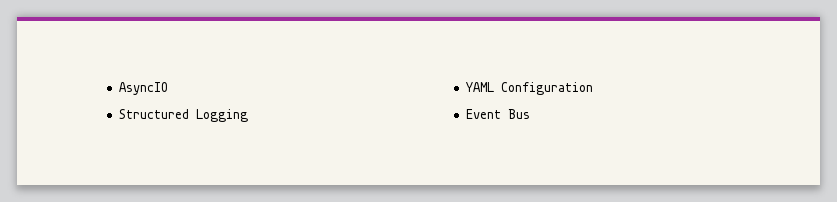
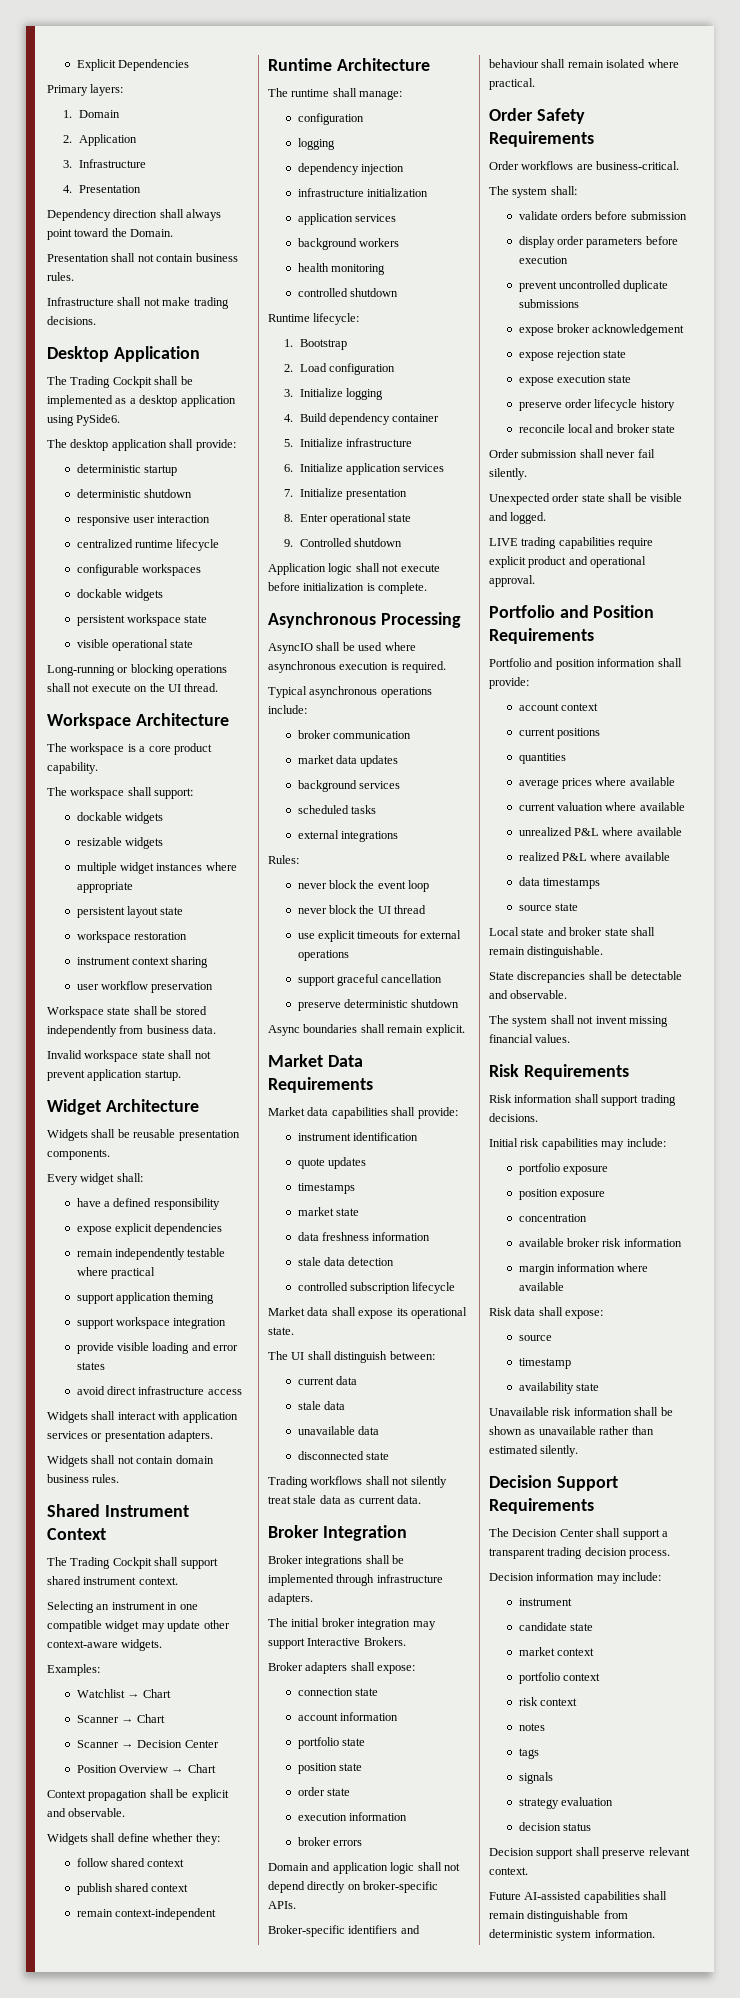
[118,82,168,95] [118,109,248,122] [465,82,593,95] [465,109,530,119] AsyncIO // Structured Logging // YAML Configuration // Event Bus -> [76,59,189,71] [47,84,124,96] [62,110,120,118] [62,134,137,146] [62,159,146,168] [62,185,141,193] [47,209,222,221] [47,228,174,240] [47,253,238,262] [47,272,74,281] [47,297,229,309] [47,316,96,325] [47,346,200,362] [47,376,193,388] [47,395,236,407] [47,414,121,426] [47,439,236,451] [76,464,177,476] [76,489,192,498] [76,515,211,526] [76,539,220,551] [76,564,201,576] [76,589,163,601] [76,614,208,626] [76,639,194,651] [47,664,228,676] [47,683,219,692] [47,713,229,729] [47,743,212,755] [47,762,98,774] [47,787,194,799] [76,812,163,824] [76,837,163,849] [76,862,237,874] [76,882,133,893] [76,906,184,918] [76,931,187,943] [76,956,209,968] [76,981,214,993] [47,1006,207,1018] [47,1025,217,1037] [47,1050,211,1062] [47,1069,181,1081] [47,1099,199,1115] [47,1129,240,1141] [47,1149,110,1160] [47,1173,143,1185] [76,1198,220,1210] [76,1223,223,1235] [76,1248,226,1260] [76,1267,155,1279] [76,1292,215,1304] [76,1317,227,1329] [76,1342,239,1354] [76,1362,105,1370] [76,1386,242,1395] [47,1411,238,1423] [47,1430,214,1442] [47,1455,214,1467] [47,1474,120,1483] [47,1504,189,1517] [47,1528,106,1540] [47,1557,218,1569] [47,1576,178,1585] [47,1601,198,1613] [47,1620,230,1632] [47,1639,163,1651] [47,1664,100,1676] [76,1689,172,1698] [76,1714,166,1723] [76,1740,219,1748] [76,1764,216,1773] [47,1789,229,1801] [47,1808,126,1817] [47,1833,220,1845] [76,1858,185,1867] [76,1883,189,1895] [76,1908,216,1920] [268,58,430,71] [268,88,403,100] [297,113,364,125] [297,138,335,150] [297,163,404,175] [297,188,428,197] [297,213,396,225] [297,238,399,250] [297,263,385,275] [297,288,398,297] [268,313,360,325] [283,339,347,350] [283,363,396,375] [283,388,384,400] [283,413,440,425] [283,438,413,447] [283,463,445,475] [283,488,408,500] [283,513,412,525] [283,538,403,547] [268,563,440,575] [268,582,428,594] [268,612,461,628] [268,642,416,654] [268,661,447,673] [268,686,432,698] [268,705,307,714] [297,730,411,739] [297,755,399,767] [297,780,400,792] [297,805,376,814] [297,830,398,842] [268,855,299,864] [297,880,430,892] [297,905,427,914] [297,930,462,942] [297,950,349,961] [297,974,443,986] [297,999,460,1011] [268,1024,465,1036] [268,1054,363,1067] [268,1077,373,1093] [268,1107,458,1119] [297,1132,418,1141] [297,1157,366,1169] [297,1183,355,1194] [297,1207,359,1216] [297,1232,431,1241] [297,1257,395,1266] [297,1282,456,1294] [268,1307,467,1319] [268,1327,294,1335] [268,1351,435,1363] [297,1376,357,1385] [297,1401,345,1410] [297,1426,379,1435] [297,1451,389,1460] [268,1476,447,1488] [268,1495,421,1504] [268,1525,407,1541] [268,1555,405,1567] [268,1574,443,1586] [268,1593,313,1605] [268,1618,436,1630] [268,1637,406,1649] [268,1662,416,1674] [297,1688,378,1696] [297,1712,398,1721] [297,1737,365,1749] [297,1763,362,1774] [297,1787,350,1796] [297,1812,407,1821] [297,1837,362,1846] [268,1862,460,1874] [268,1881,439,1893] [268,1901,296,1909] [268,1925,420,1937] [489,59,679,68] [489,78,535,90] [489,108,585,124] [489,131,594,147] [489,161,680,170] [489,186,577,198] [518,211,687,220] [518,236,678,248] [518,256,568,264] [518,280,669,292] [518,299,579,308] [518,324,685,336] [518,350,627,361] [518,375,632,386] [518,399,675,411] [518,424,676,433] [489,449,655,458] [489,468,527,480] [489,493,682,505] [489,512,547,524] [489,537,654,549] [489,556,647,568] [489,575,535,587] [489,605,655,618] [489,628,594,644] [489,658,682,670] [489,677,529,689] [518,703,598,711] [518,728,600,739] [518,753,566,764] [518,777,675,789] [518,802,685,811] [518,827,682,836] [518,852,670,861] [518,877,600,889] [518,903,578,911] [489,927,655,936] [489,946,604,958] [489,971,682,983] [489,990,568,999] [489,1015,668,1027] [489,1034,571,1043] [489,1064,629,1080] [489,1094,676,1106] [489,1113,538,1122] [489,1138,666,1150] [518,1163,608,1175] [518,1189,605,1200] [518,1214,587,1222] [518,1238,682,1247] [518,1263,649,1275] [518,1282,564,1291] [489,1307,604,1319] [518,1335,552,1341] [518,1358,571,1369] [518,1382,599,1394] [489,1407,673,1416] [489,1426,654,1435] [489,1445,579,1457] [489,1475,618,1491] [489,1498,594,1514] [489,1528,668,1540] [489,1547,671,1559] [489,1572,662,1584] [518,1598,572,1606] [518,1622,593,1631] [518,1647,594,1656] [518,1672,600,1684] [518,1697,577,1706] [518,1723,545,1731] [518,1748,539,1759] [518,1772,553,1784] [518,1797,613,1809] [518,1822,591,1831] [489,1847,690,1859] [489,1867,528,1875] [489,1891,668,1903] [489,1910,628,1922] [489,1929,655,1941] Explicit Dependencies // Primary layers: // 1. Domain // 2. Application // 3. Infrastructure // 4. Presentation // Dependency direction shall always point toward the Domain. // Presentation shall not contain business rules. // Infrastructure shall not make trading decisions. // Desktop Application // The Trading Cockpit shall be implemented as a desktop application using PySide6. // The desktop application shall provide: // deterministic startup // deterministic shutdown // responsive user interaction // centralized runtime lifecycle // configurable workspaces // dockable widgets // persistent workspace state // visible operational state // Long-running or blocking operations shall not execute on the UI thread. // Workspace Architecture // The workspace is a core product capability. // The workspace shall support: // dockable widgets // resizable widgets // multiple widget instances where appropriate // persistent layout state // workspace restoration // instrument context sharing // user workflow preservation // Workspace state shall be stored independently from business data. // Invalid workspace state shall not prevent application startup. // Widget Architecture // Widgets shall be reusable presentation components. // Every widget shall: // have a defined responsibility // expose explicit dependencies // remain independently testable where practical // support application theming // support workspace integration // provide visible loading and error states // avoid direct infrastructure access // Widgets shall interact with application services or presentation adapters. // Widgets shall not contain domain business rules. // Shared Instrument Context // The Trading Cockpit shall support shared instrument context. // Selecting an instrument in one compatible widget may update other context-aware widgets. // Examples: // Watchlist → Chart // Scanner → Chart // Scanner → Decision Center // Position Overview → Chart // Context propagation shall be explicit and observable. // Widgets shall define whether they: // follow shared context // publish shared context // remain context-independent // Runtime Architecture // The runtime shall manage: // configuration // logging // dependency injection // infrastructure initialization // application services // background workers // health monitoring // controlled shutdown // Runtime lifecycle: // 1. Bootstrap // 2. Load configuration // 3. Initialize logging // 4. Build dependency container // 5. Initialize infrastructure // 6. Initialize application services // 7. Initialize presentation // 8. Enter operational state // 9. Controlled shutdown // Application logic shall not execute before initialization is complete. // Asynchronous Processing // AsyncIO shall be used where asynchronous execution is required. // Typical asynchronous operations include: // broker communication // market data updates // background services // scheduled tasks // external integrations // Rules: // never block the event loop // never block the UI thread // use explicit timeouts for external operations // support graceful cancellation // preserve deterministic shutdown // Async boundaries shall remain explicit. // Market Data Requirements // Market data capabilities shall provide: // instrument identification // quote updates // timestamps // market state // data freshness information // stale data detection // controlled subscription lifecycle // Market data shall expose its operational state. // The UI shall distinguish between: // current data // stale data // unavailable data // disconnected state // Trading workflows shall not silently treat stale data as current data. // Broker Integration // Broker integrations shall be implemented through infrastructure adapters. // The initial broker integration may support Interactive Brokers. // Broker adapters shall expose: // connection state // account information // portfolio state // position state // order state // execution information // broker errors // Domain and application logic shall not depend directly on broker-specific APIs. // Broker-specific identifiers and behaviour shall remain isolated where practical. // Order Safety Requirements // Order workflows are business-critical. // The system shall: // validate orders before submission // display order parameters before execution // prevent uncontrolled duplicate submissions // expose broker acknowledgement // expose rejection state // expose execution state // preserve order lifecycle history // reconcile local and broker state // Order submission shall never fail silently. // Unexpected order state shall be visible and logged. // LIVE trading capabilities require explicit product and operational approval. // Portfolio and Position Requirements // Portfolio and position information shall provide: // account context // current positions // quantities // average prices where available // current valuation where available // unrealized P&L where available // realized P&L where available // data timestamps // source state // Local state and broker state shall remain distinguishable. // State discrepancies shall be detectable and observable. // The system shall not invent missing financial values. // Risk Requirements // Risk information shall support trading decisions. // Initial risk capabilities may include: // portfolio exposure // position exposure // concentration // available broker risk information // margin information where available // Risk data shall expose: // source // timestamp // availability state // Unavailable risk information shall be shown as unavailable rather than estimated silently. // Decision Support Requirements // The Decision Center shall support a transparent trading decision process. // Decision information may include: // instrument // candidate state // market context // portfolio context // risk context // notes // tags // signals // strategy evaluation // decision status // Decision support shall preserve relevant context. // Future AI-assisted capabilities shall remain distinguishable from deterministic system information.

